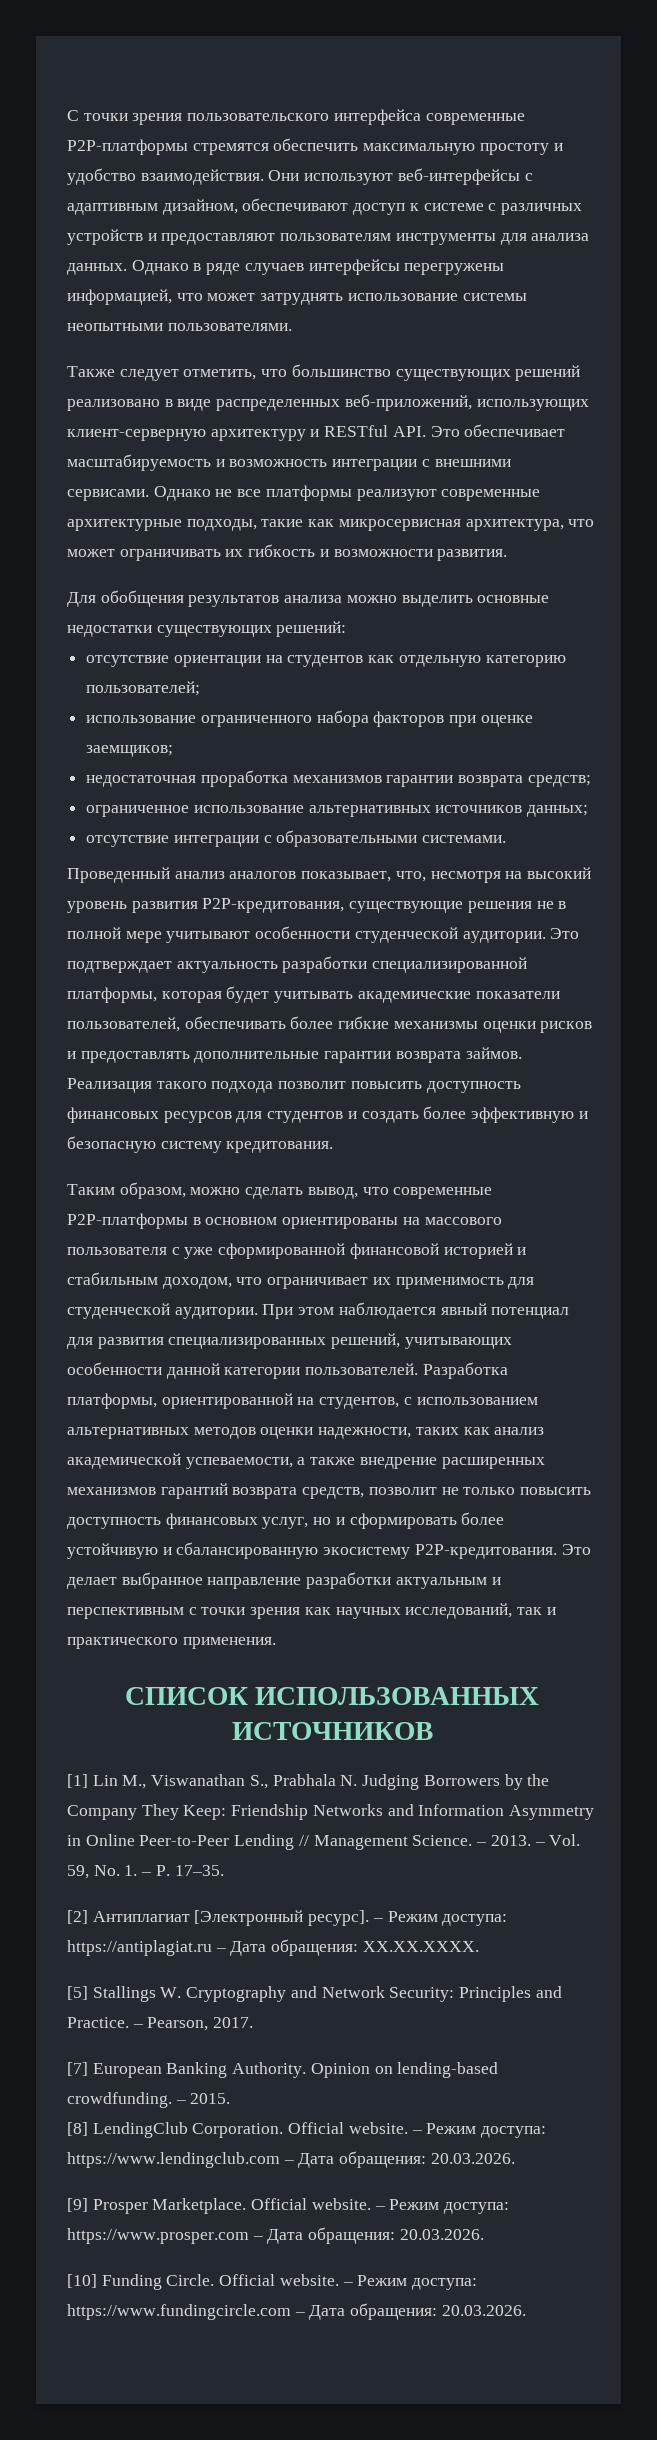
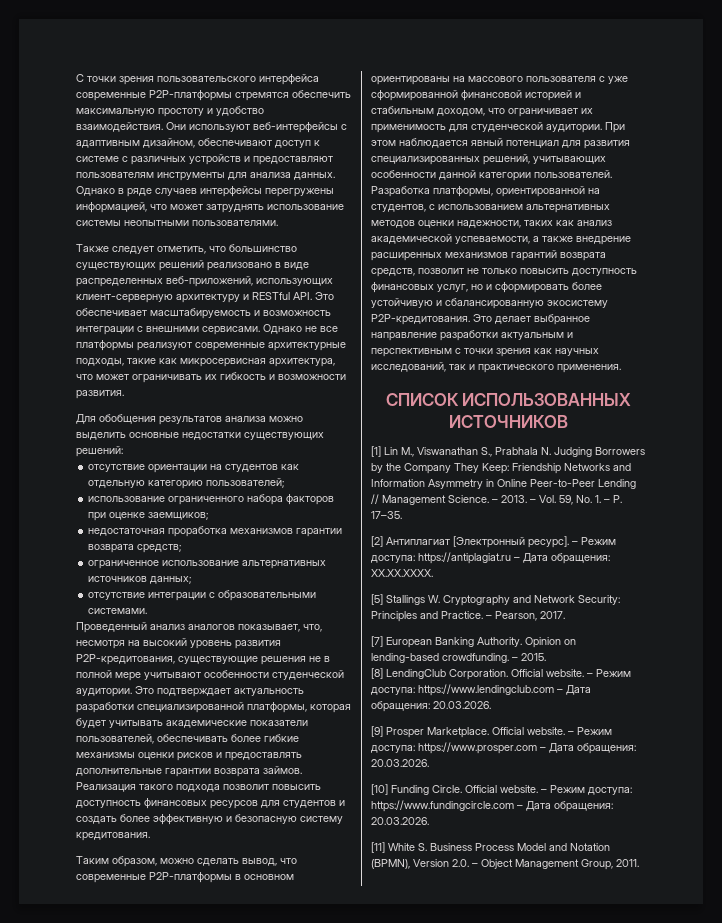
(526, 2310) none -> [371,842,610,853] [371,859,639,870] // [11] White S. Business Process Model and Notation (BPMN), Version 2.0. – Object Management Group, 2011.

